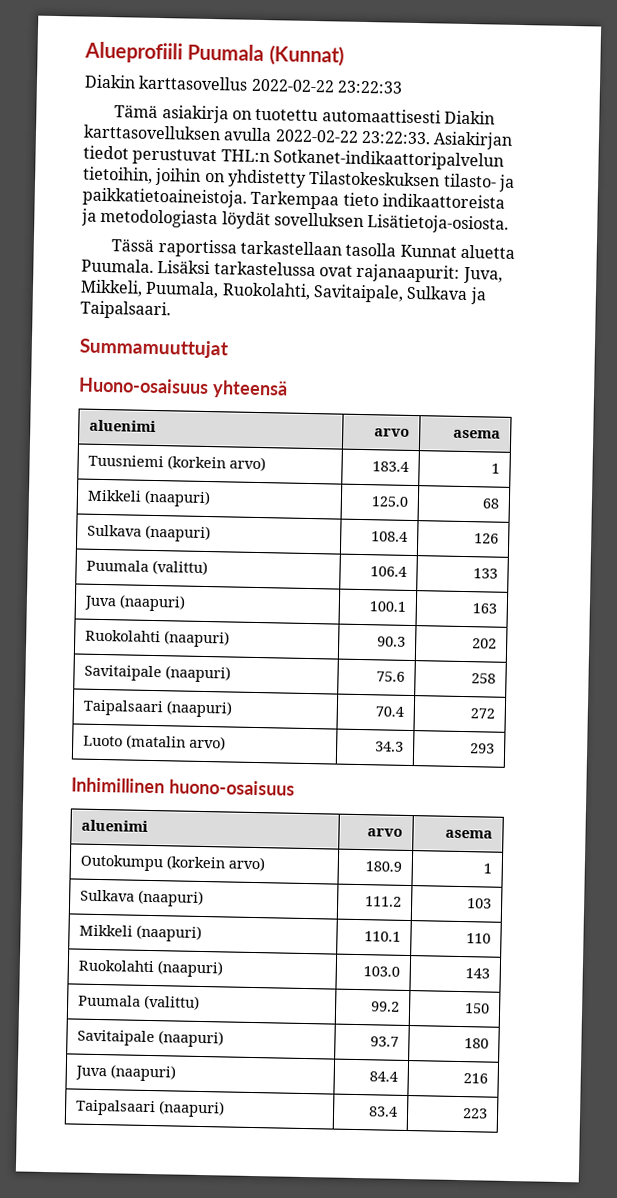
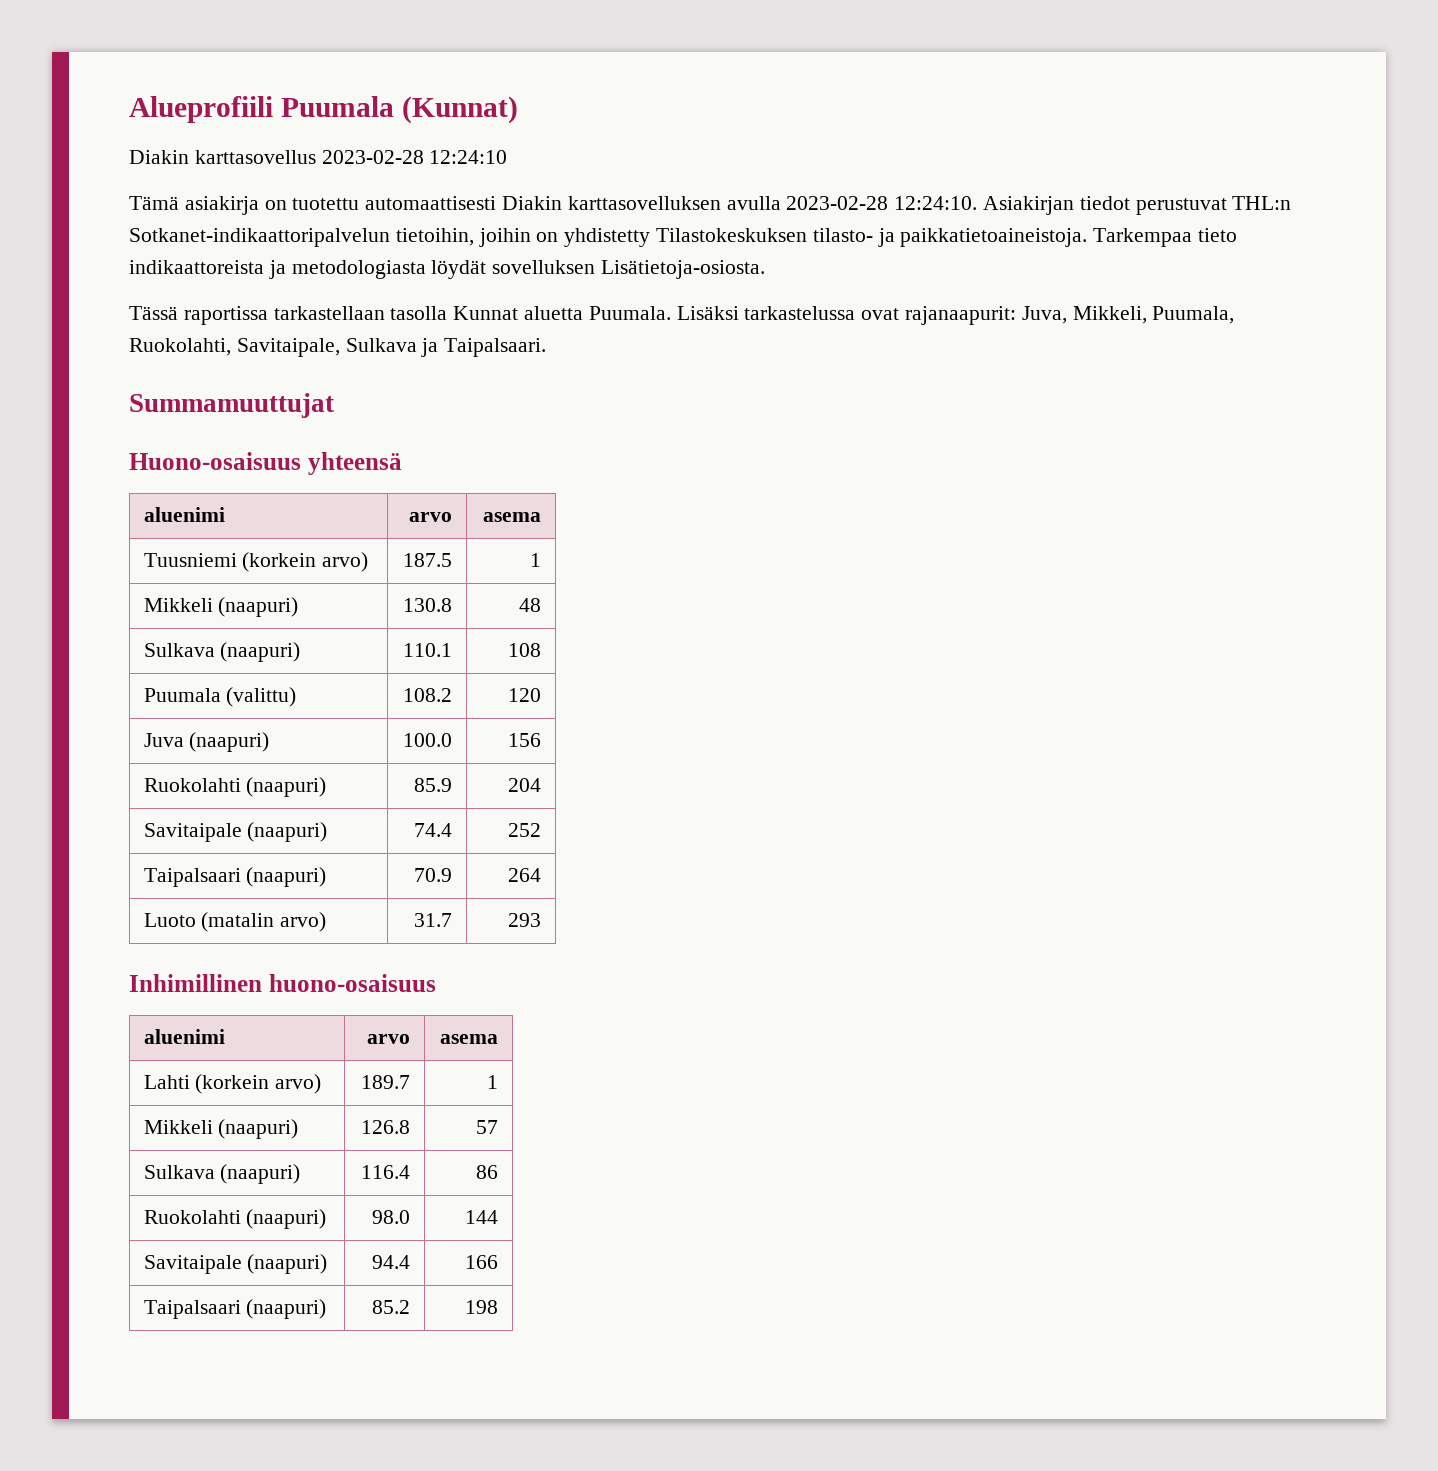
[250,78,403,94] 2022-02-22 23:22:33 -> [321,150,508,164] 2023-02-28 12:24:10
[274,129,431,145] 2022-02-22 23:22:33. -> [786,196,978,210] 2023-02-28 12:24:10.
[372,461,410,472] [491,463,501,474] [86,489,211,508] [371,496,409,507] [482,498,500,509] [86,524,211,543] [371,531,409,542] [474,533,500,544] [85,559,208,576] [370,566,408,577] [473,568,499,579] [83,594,186,612] [369,601,407,612] [472,603,498,614] [84,629,230,648] [377,636,407,647] [472,638,498,649] [83,664,231,683] [376,671,406,682] [471,673,497,684] [82,699,232,718] [375,706,405,717] [470,708,496,719] 183.4 | 1 // Mikkeli (naapuri) | 125.0 | 68 // Sulkava (naapuri) | 108.4 | 126 // Puumala (valittu) | 106.4 | 133 // Juva (naapuri) | 100.1 | 163 // Ruokolahti (naapuri) | 90.3 | 202 // Savitaipale (naapuri) | 75.6 | 258 // Taipalsaari (naapuri) | 70.4 | 272 -> [403,553,453,567] [530,553,542,567] [143,597,299,617] [403,598,453,612] [519,598,542,612] [143,642,301,662] [403,643,453,657] [508,643,542,657] [143,687,297,707] [403,688,453,702] [508,688,542,702] [143,732,270,752] [403,733,453,747] [508,733,542,747] [143,777,327,797] [414,778,453,792] [508,778,542,792] [143,822,328,842] [414,823,453,837] [508,823,542,837] [143,867,327,887] [414,868,453,882] [508,868,542,882] 187.5 | 1 // Mikkeli (naapuri) | 130.8 | 48 // Sulkava (naapuri) | 110.1 | 108 // Puumala (valittu) | 108.2 | 120 // Juva (naapuri) | 100.0 | 156 // Ruokolahti (naapuri) | 85.9 | 204 // Savitaipale (naapuri) | 74.4 | 252 // Taipalsaari (naapuri) | 70.9 | 264
[375,741,405,752] 34.3 -> [414,913,453,927] 31.7
[79,854,265,872] [365,861,403,872] [483,863,493,874] [79,889,204,908] [365,896,403,907] [467,898,493,909] [78,924,202,942] [364,931,402,942] [466,933,492,944] [77,959,223,978] [363,966,401,977] [465,968,491,979] [77,994,200,1010] [371,1001,401,1012] [465,1003,491,1014] [76,1029,224,1048] [370,1036,400,1047] [464,1038,490,1049] [74,1064,176,1082] [369,1071,399,1082] [463,1073,489,1084] [74,1099,225,1118] [368,1106,399,1117] [462,1108,489,1119] Outokumpu (korkein arvo) | 180.9 | 1 // Sulkava (naapuri) | 111.2 | 103 // Mikkeli (naapuri) | 110.1 | 110 // Ruokolahti (naapuri) | 103.0 | 143 // Puumala (valittu) | 99.2 | 150 // Savitaipale (naapuri) | 93.7 | 180 // Juva (naapuri) | 84.4 | 216 // Taipalsaari (naapuri) | 83.4 | 223 -> [143,1074,322,1094] [361,1075,411,1089] [487,1075,499,1089] [143,1119,299,1139] [361,1120,411,1134] [476,1120,499,1134] [143,1164,301,1184] [361,1165,411,1179] [476,1165,499,1179] [143,1209,327,1229] [372,1210,411,1224] [465,1210,499,1224] [143,1254,328,1274] [372,1255,411,1269] [465,1255,499,1269] [143,1299,327,1319] [372,1300,411,1314] [465,1300,499,1314] Lahti (korkein arvo) | 189.7 | 1 // Mikkeli (naapuri) | 126.8 | 57 // Sulkava (naapuri) | 116.4 | 86 // Ruokolahti (naapuri) | 98.0 | 144 // Savitaipale (naapuri) | 94.4 | 166 // Taipalsaari (naapuri) | 85.2 | 198

